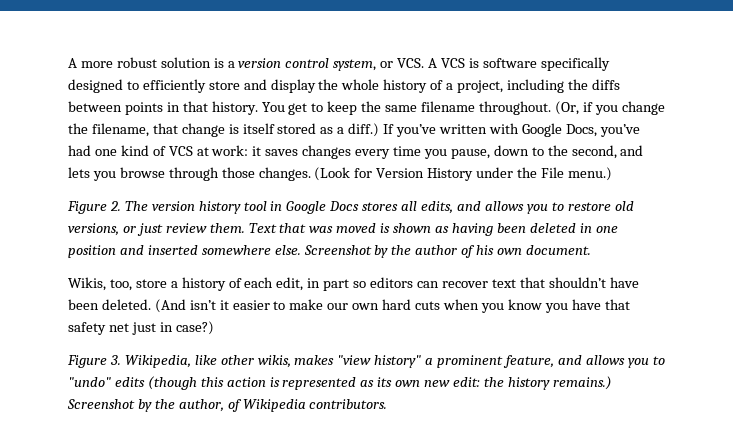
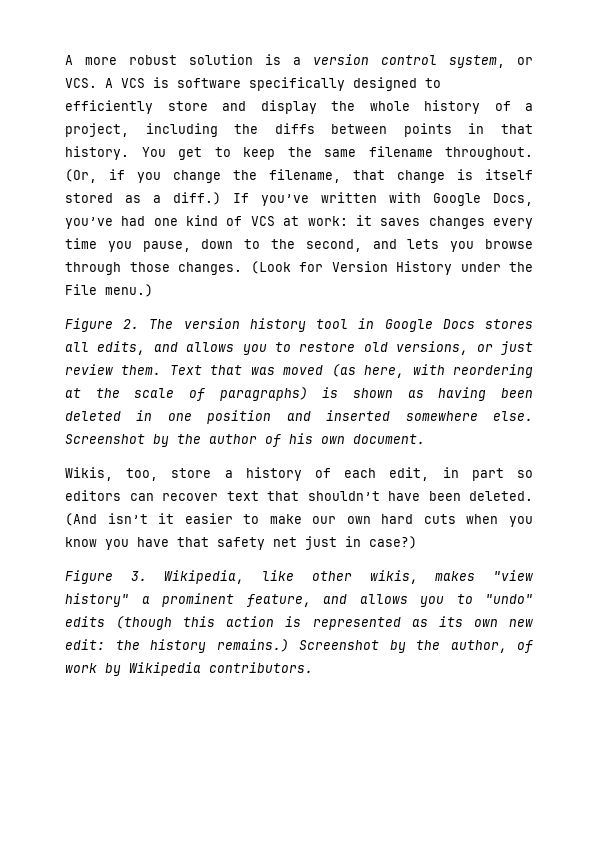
(377, 228) none -> [331,364,534,378] [65,387,308,401] (as here, with reordering at the scale of paragraphs)
(242, 405) none -> [65,663,121,676] work by

